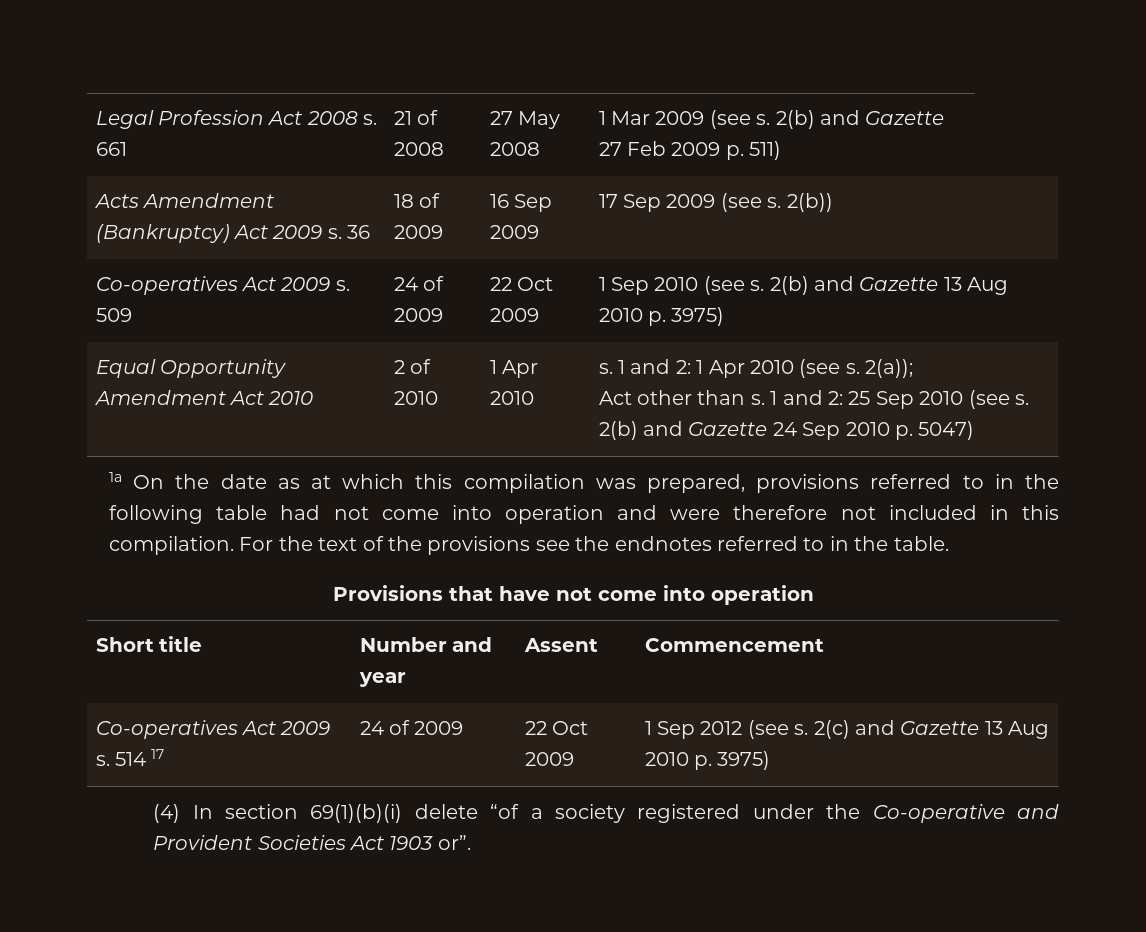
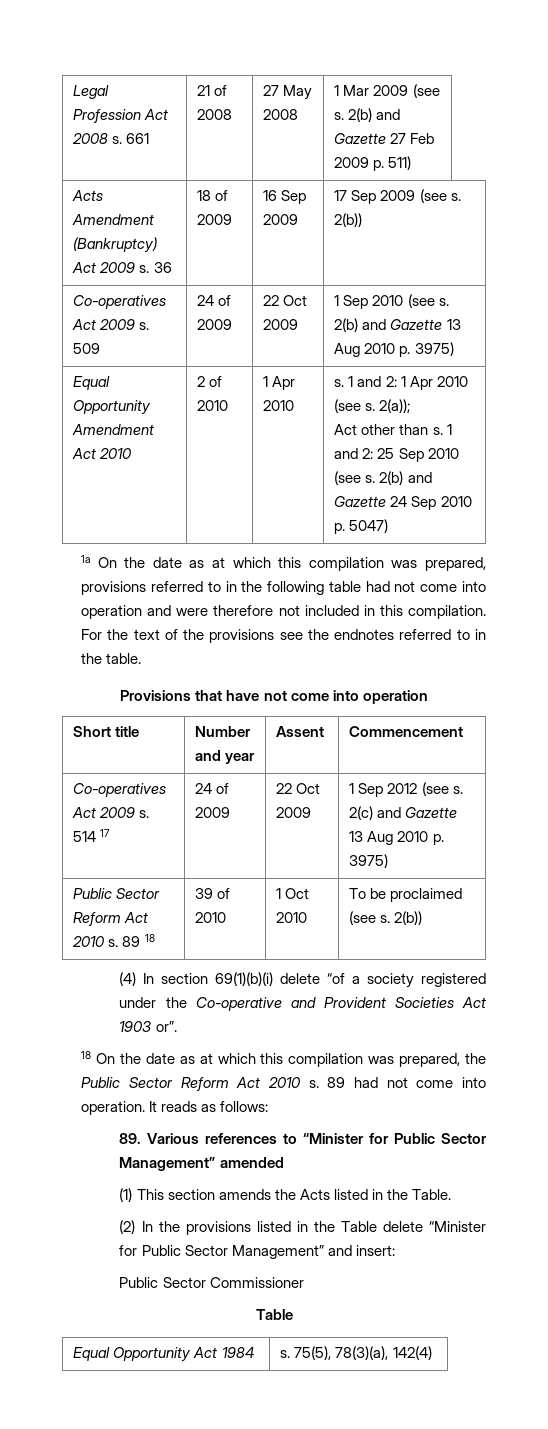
(771, 760) none -> [73,888,161,899] [73,912,149,926] [72,934,155,947] [195,888,231,899] [195,912,227,923] [276,888,310,899] [276,912,308,923] [349,888,463,902] [349,911,423,925] // Public Sector Reform Act 2010 s. 89 18 | 39 of 2010 | 1 Oct 2010 | To be proclaimed (see s. 2(b))
(471, 842) none -> [81,1051,486,1067] [81,1077,486,1091] [81,1101,269,1115] [119,1133,488,1144] [119,1157,284,1171] [119,1188,451,1202] [119,1220,487,1235] [119,1245,395,1259] [119,1277,304,1288] [255,1309,293,1320] [73,1347,254,1362] [280,1346,432,1360] // 18 On the date as at which this compilation was prepared, the Public Sector Reform Act 2010 s. 89 had not come into operation. It reads as follows: // 89. Various references to “Minister for Public Sector Management” amended // (1) This section amends the Acts listed in the Table. // (2) In the provisions listed in the Table delete “Minister for Public Sector Management” and insert: // Public Sector Commissioner // Table // Equal Opportunity Act 1984 | s. 75(5), 78(3)(a), 142(4)

